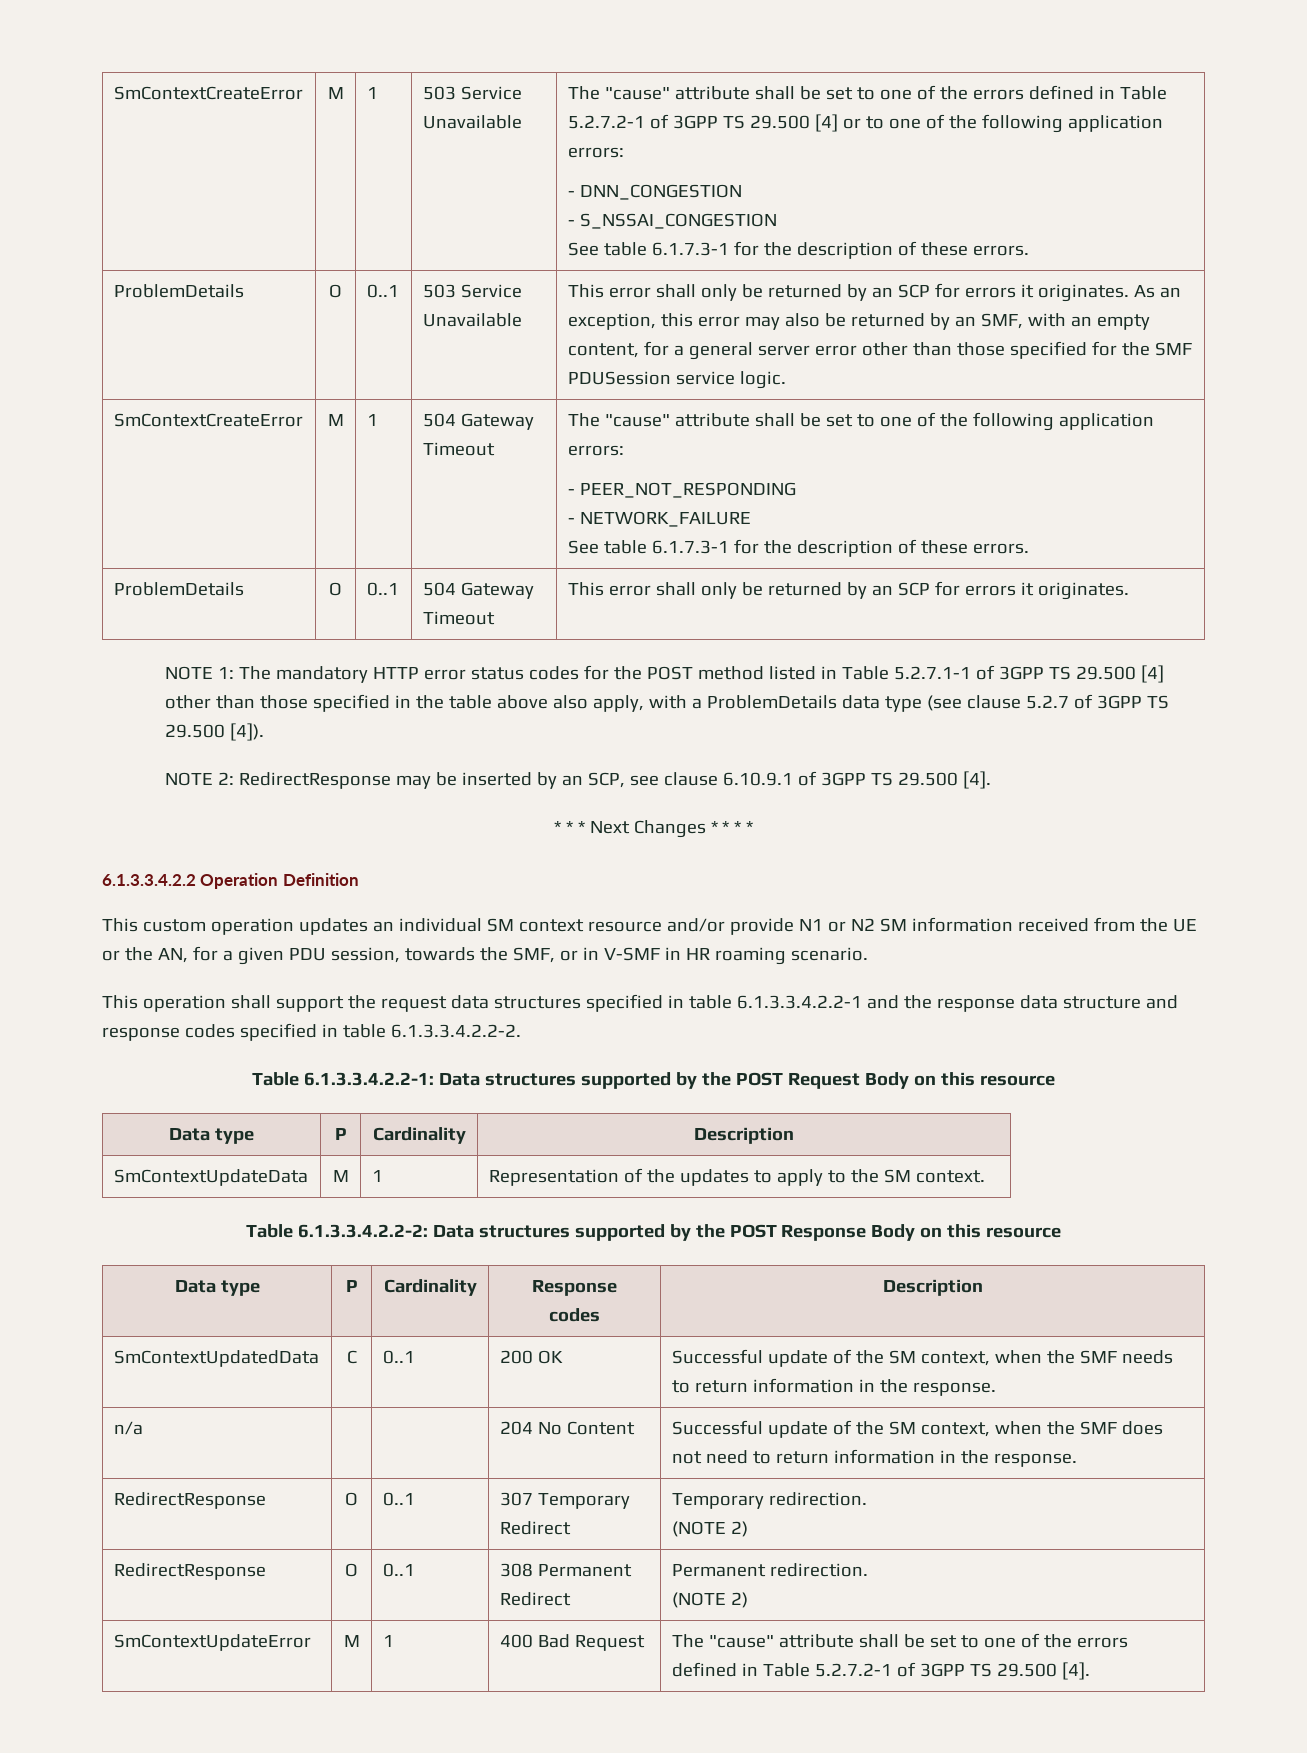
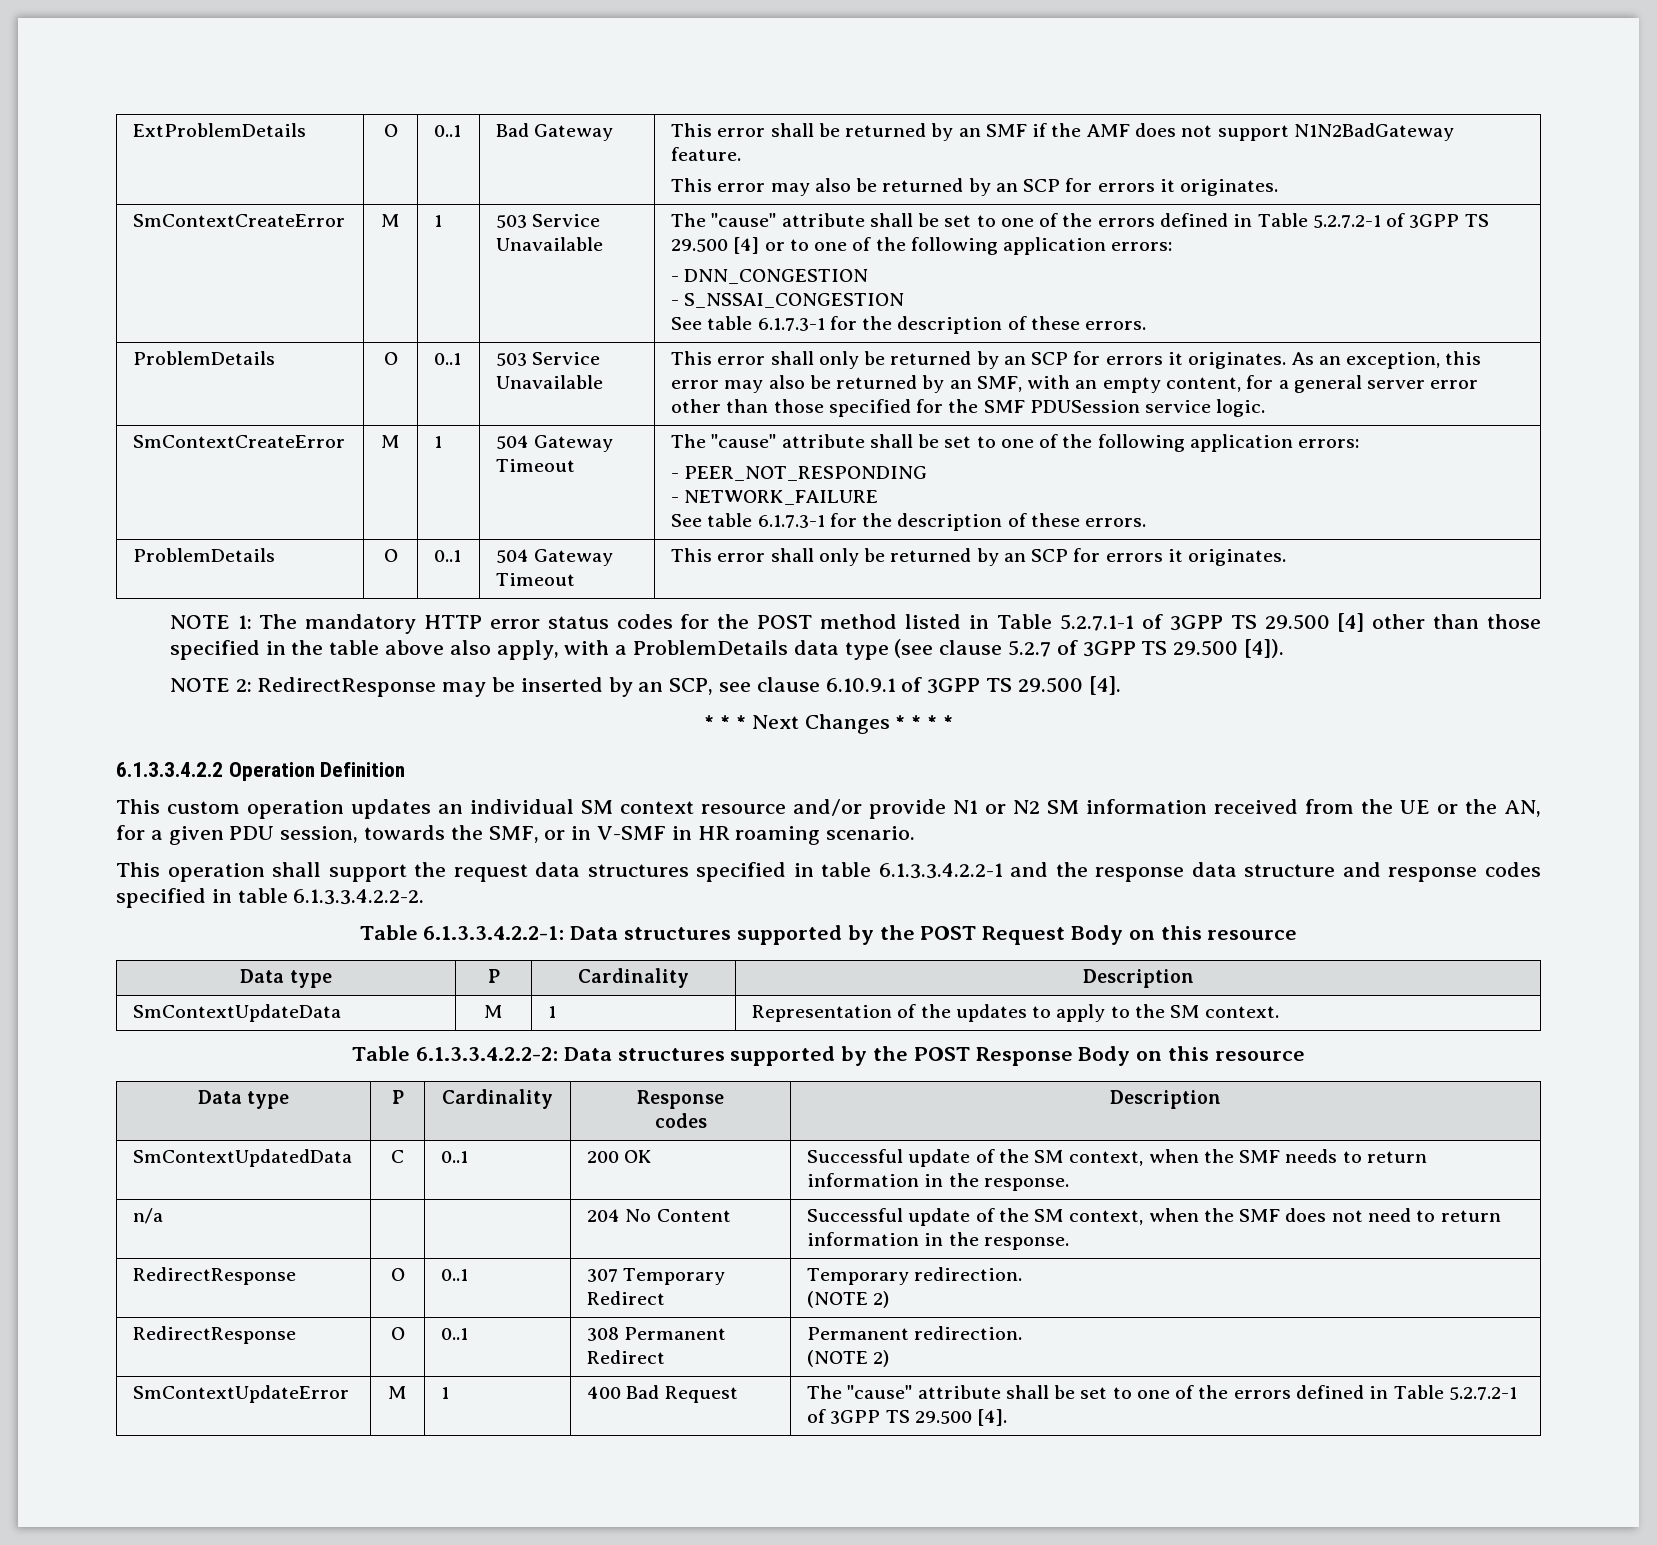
(113, 93) none -> [133,123,307,137] [383,124,398,137] [434,125,462,137] [496,123,614,141] [671,123,1454,141] [671,147,742,161] [671,178,1279,196] ExtProblemDetails | O | 0..1 | Bad Gateway | This error shall be returned by an SMF if the AMF does not support N1N2BadGateway feature. // This error may also be returned by an SCP for errors it originates. //

